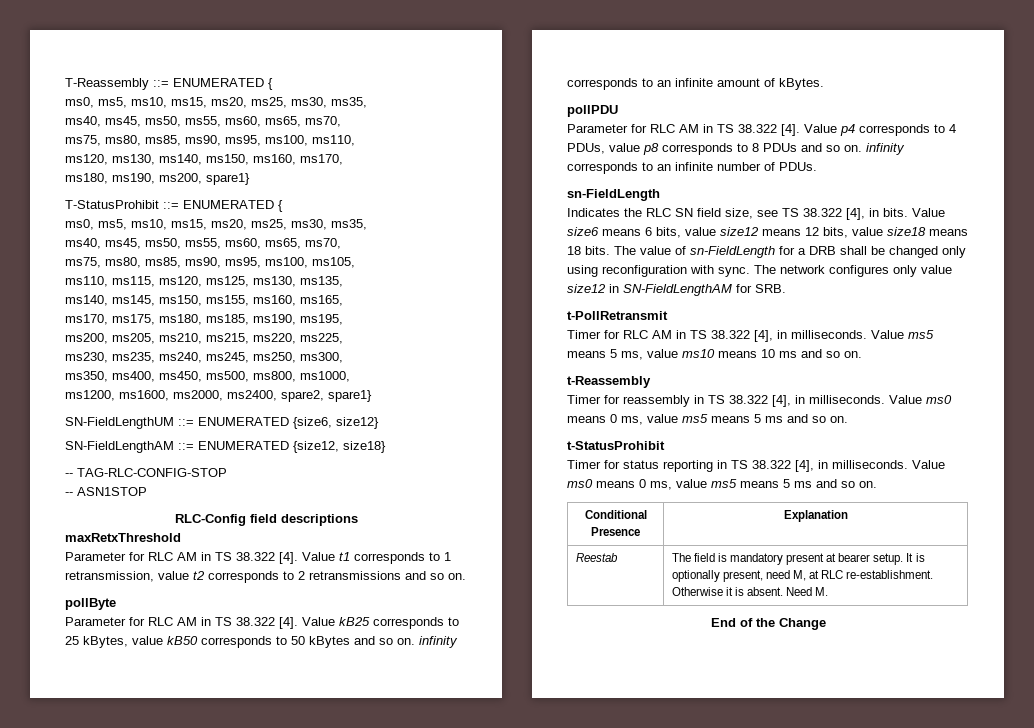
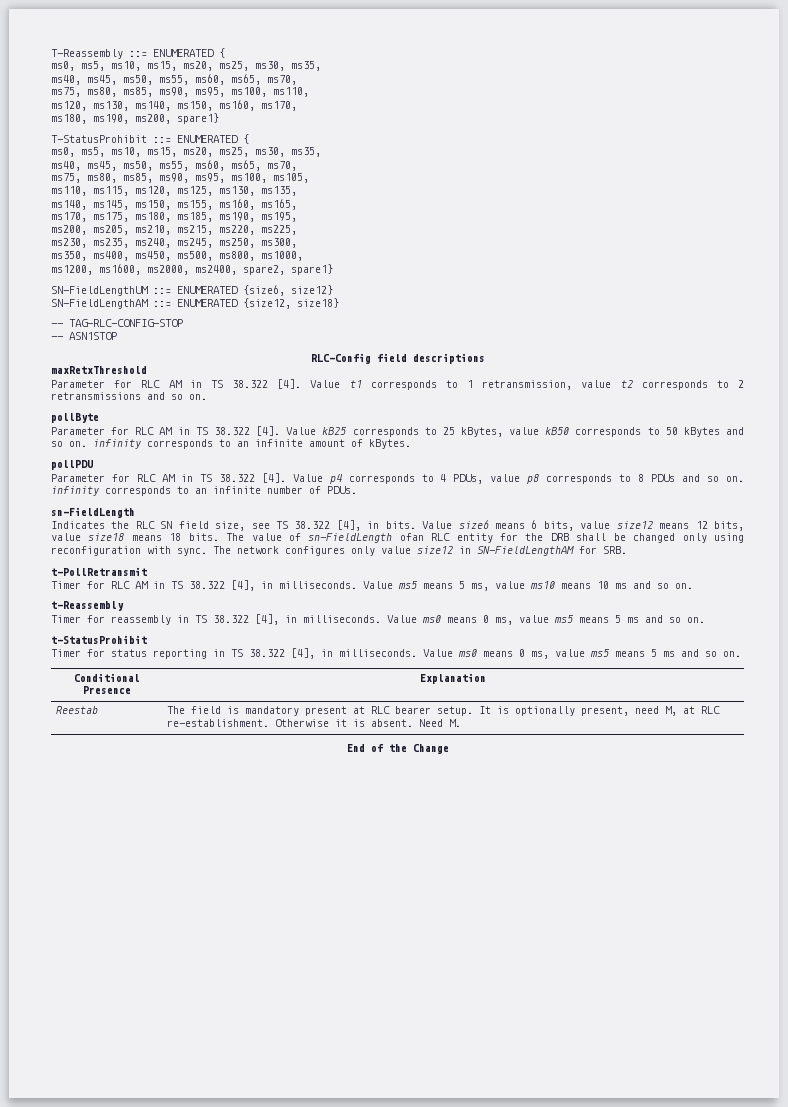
[779,246,806,255] for a -> [399,533,544,543] ofan RLC entity for the
(837, 557) none -> [370,706,390,714] RLC

